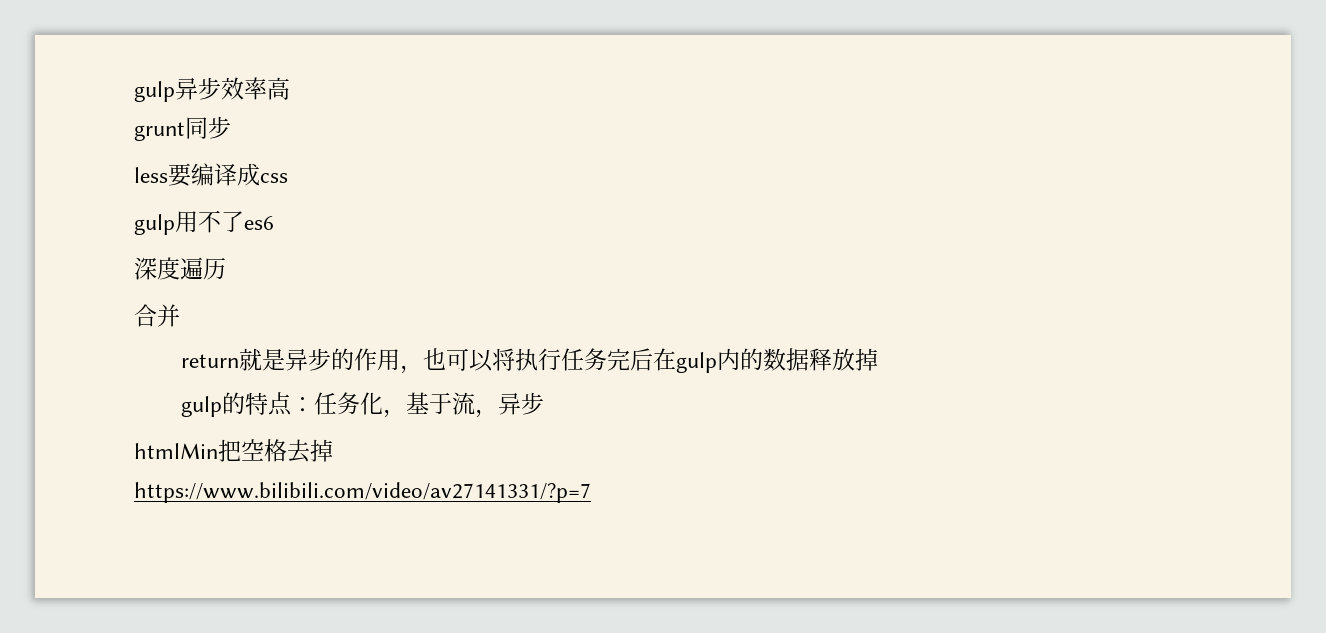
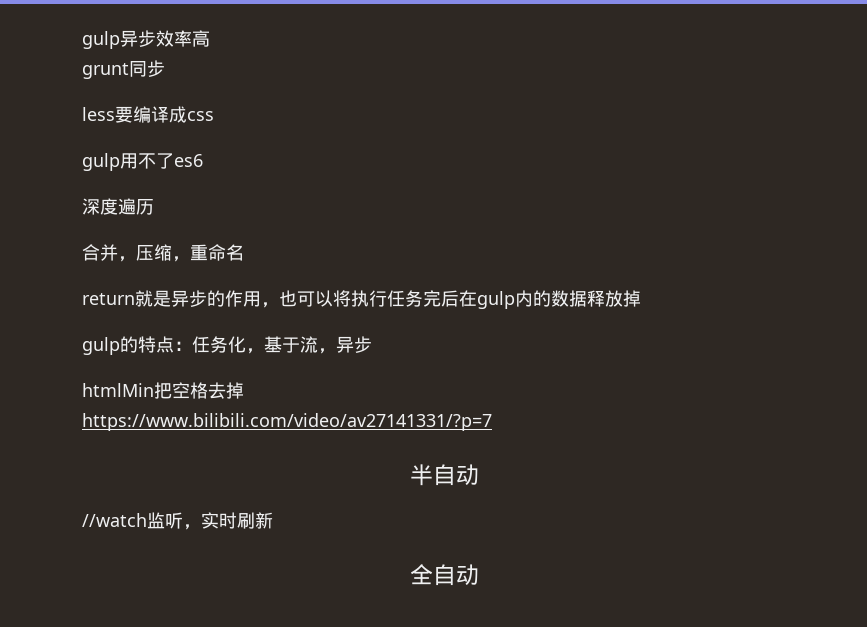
(180, 315) none -> [118,244,244,262] ，压缩，重命名
(591, 492) none -> [409,464,479,486] [82,512,273,530] [409,564,479,586] // 半自动 // //watch监听，实时刷新 // 全自动

